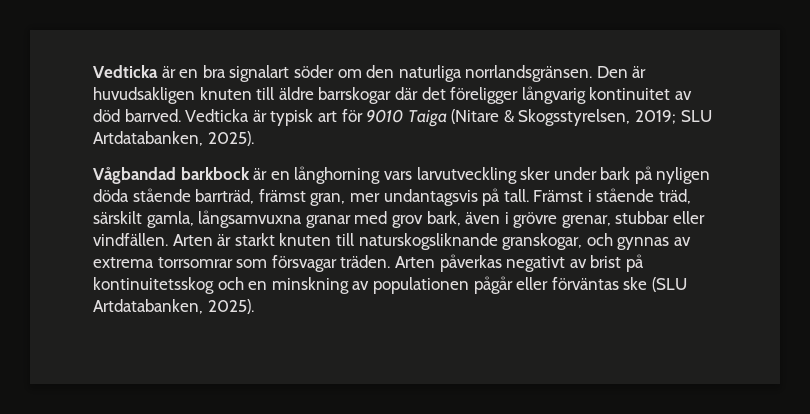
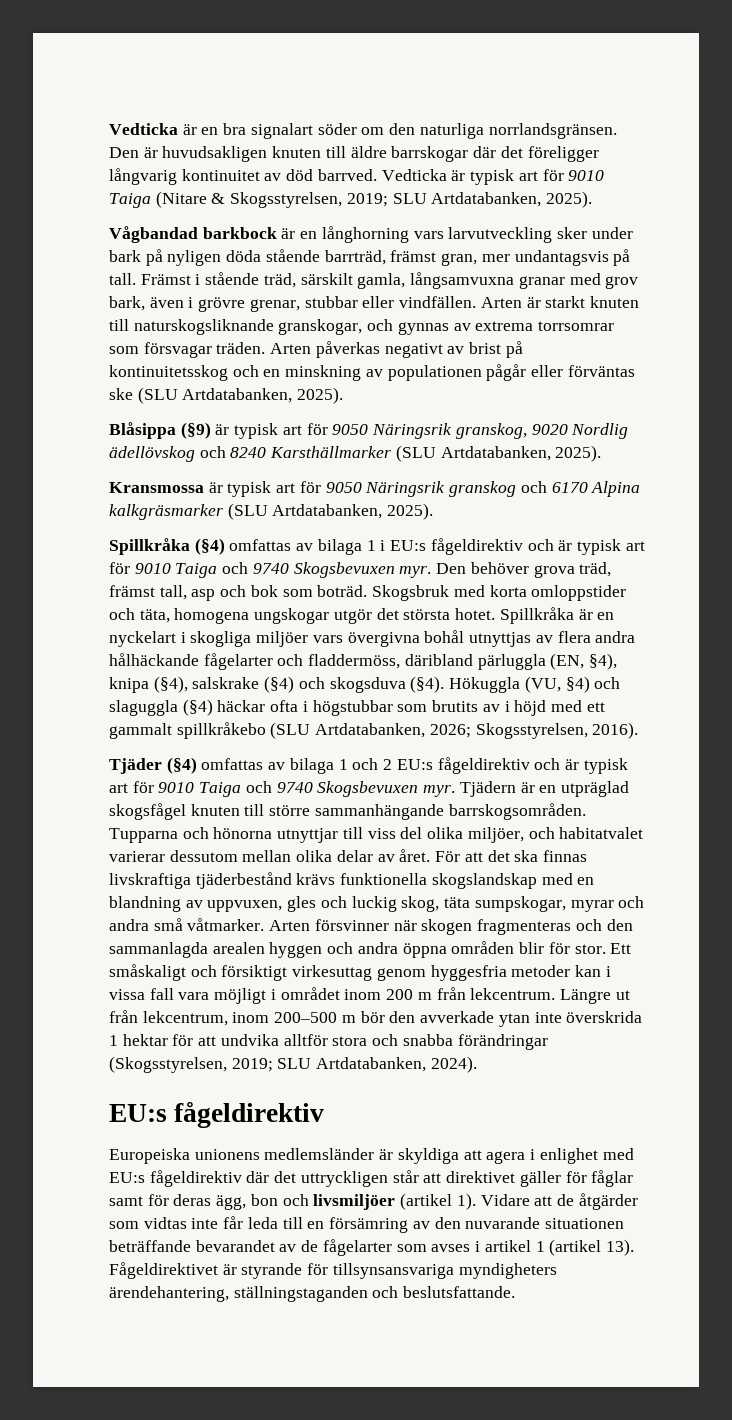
(254, 306) none -> [109,422,629,439] [109,445,602,462] [109,481,641,497] [109,503,434,520] [109,538,645,555] [109,562,612,578] [109,585,627,601] [109,607,615,624] [109,630,636,647] [109,653,618,670] [109,676,621,693] [109,699,605,716] [109,722,639,739] [109,757,628,774] [109,781,629,797] [109,803,586,820] [109,827,644,843] [109,849,587,862] [109,872,595,889] [109,896,645,912] [109,918,633,935] [109,941,632,958] [109,964,611,981] [109,987,630,1004] [109,1010,643,1027] [109,1034,548,1050] [109,1056,477,1073] [109,1101,325,1128] [109,1148,634,1164] [109,1170,634,1187] [109,1193,638,1210] [109,1216,624,1233] [109,1239,634,1256] [109,1262,557,1279] [109,1286,516,1302] // Blåsippa (§9) är typisk art för 9050 Näringsrik granskog, 9020 Nordlig ädellövskog och 8240 Karsthällmarker (SLU Artdatabanken, 2025). // Kransmossa är typisk art för 9050 Näringsrik granskog och 6170 Alpina kalkgräsmarker (SLU Artdatabanken, 2025). // Spillkråka (§4) omfattas av bilaga 1 i EU:s fågeldirektiv och är typisk art för 9010 Taiga och 9740 Skogsbevuxen myr. Den behöver grova träd, främst tall, asp och bok som boträd. Skogsbruk med korta omloppstider och täta, homogena ungskogar utgör det största hotet. Spillkråka är en nyckelart i skogliga miljöer vars övergivna bohål utnyttjas av flera andra hålhäckande fågelarter och fladdermöss, däribland pärluggla (EN, §4), knipa (§4), salskrake (§4) och skogsduva (§4). Hökuggla (VU, §4) och slaguggla (§4) häckar ofta i högstubbar som brutits av i höjd med ett gammalt spillkråkebo (SLU Artdatabanken, 2026; Skogsstyrelsen, 2016). // Tjäder (§4) omfattas av bilaga 1 och 2 EU:s fågeldirektiv och är typisk art för 9010 Taiga och 9740 Skogsbevuxen myr. Tjädern är en utpräglad skogsfågel knuten till större sammanhängande barrskogsområden. Tupparna och hönorna utnyttjar till viss del olika miljöer, och habitatvalet varierar dessutom mellan olika delar av året. För att det ska finnas livskraftiga tjäderbestånd krävs funktionella skogslandskap med en blandning av uppvuxen, gles och luckig skog, täta sumpskogar, myrar och andra små våtmarker. Arten försvinner när skogen fragmenteras och den sammanlagda arealen hyggen och andra öppna områden blir för stor. Ett småskaligt och försiktigt virkesuttag genom hyggesfria metoder kan i vissa fall vara möjligt i området inom 200 m från lekcentrum. Längre ut från lekcentrum, inom 200–500 m bör den avverkade ytan inte överskrida 1 hektar för att undvika alltför stora och snabba förändringar (Skogsstyrelsen, 2019; SLU Artdatabanken, 2024). // EU:s fågeldirektiv // Europeiska unionens medlemsländer är skyldiga att agera i enlighet med EU:s fågeldirektiv där det uttryckligen står att direktivet gäller för fåglar samt för deras ägg, bon och livsmiljöer (artikel 1). Vidare att de åtgärder som vidtas inte får leda till en försämring av den nuvarande situationen beträffande bevarandet av de fågelarter som avses i artikel 1 (artikel 13). Fågeldirektivet är styrande för tillsynsansvariga myndigheters ärendehantering, ställningstaganden och beslutsfattande.

